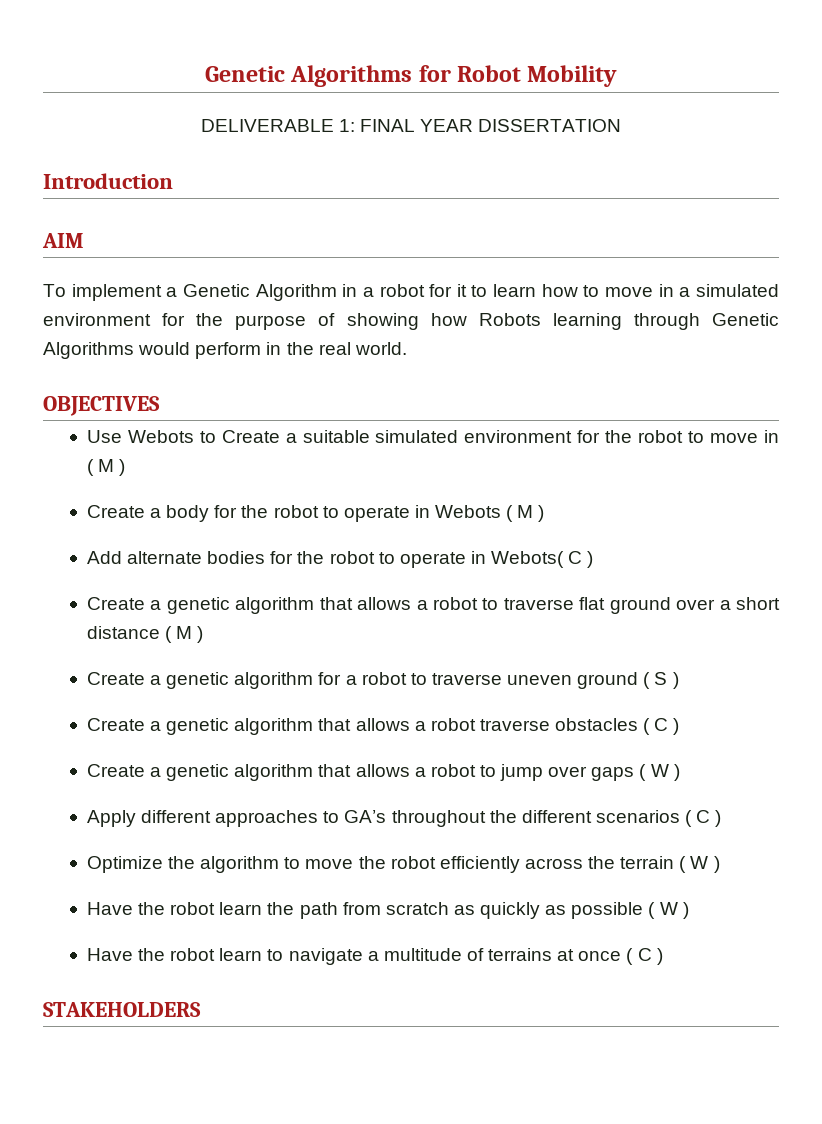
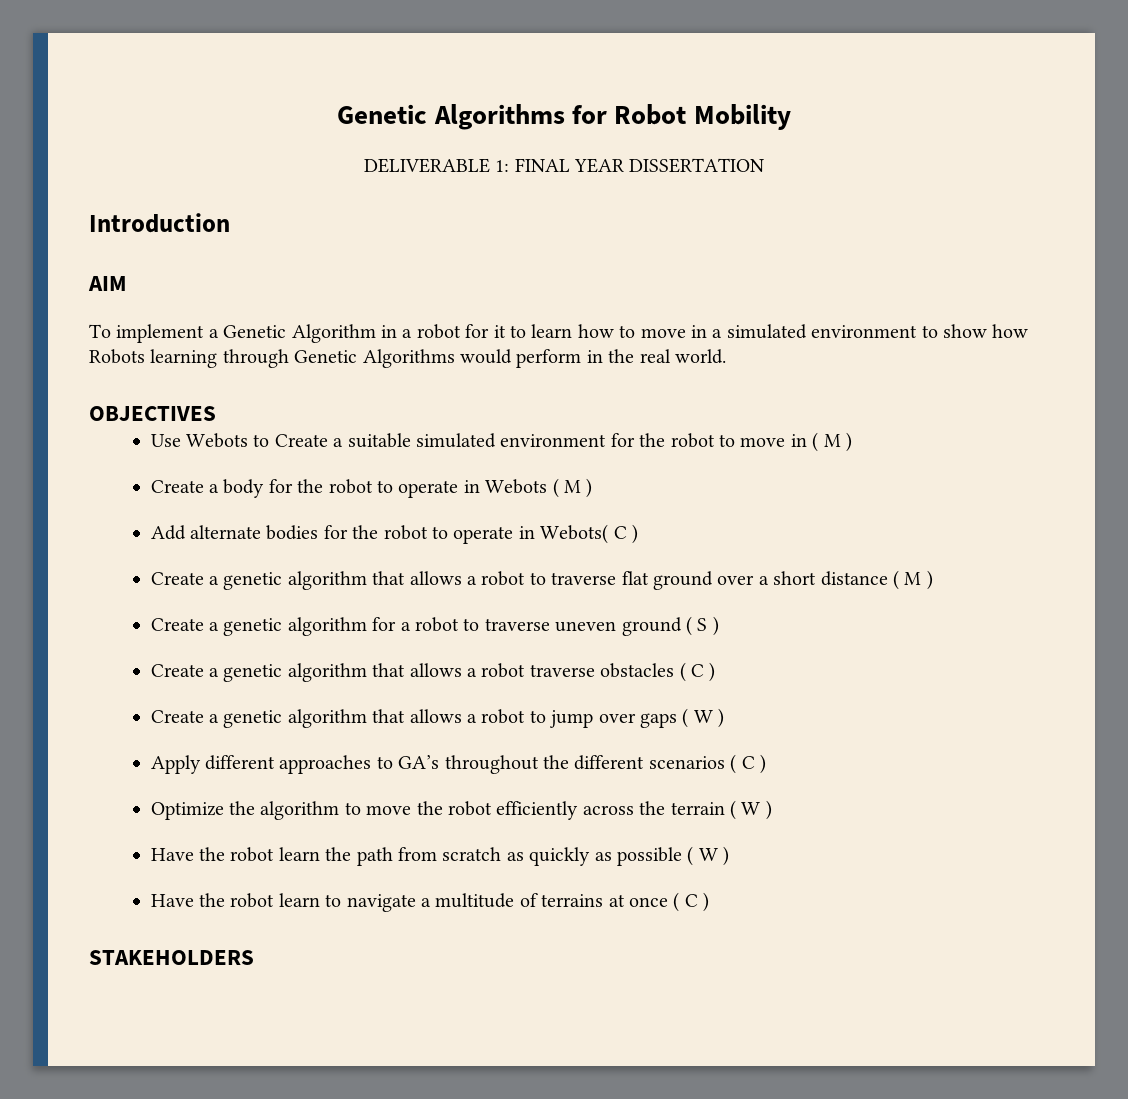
[162,313,419,330] for the purpose of showing -> [921,324,987,338] to show

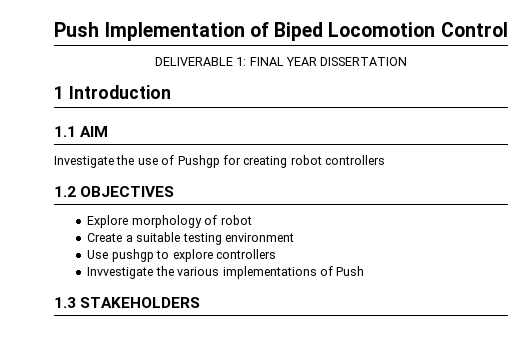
[337,104,791,130] Genetic Algorithms for Robot Mobility -> [54,22,508,41] Push Implementation of Biped Locomotion Control
(765, 165) none -> [54,86,64,99] 1
(230, 223) none -> [54,126,76,137] 1.1
[89,324,1029,343] [89,349,726,368] [89,406,216,421] [150,433,270,448] To implement a Genetic Algorithm in a robot for it to learn how to move in a simulated environment to show how Robots learning through Genetic Algorithms would perform in the real world. // OBJECTIVES // Use Webots to -> [54,155,385,168] [54,186,175,197] [87,215,252,228] Investigate the use of Pushgp for creating robot controllers // 1.2 OBJECTIVES // Explore morphology of robot //
[416,432,853,452] [150,478,593,498] [150,524,639,544] [150,570,933,590] [150,616,719,636] [150,662,716,682] [150,708,725,728] [150,754,767,774] [150,800,772,820] [150,846,730,866] [150,892,710,912] simulated environment for the robot to move in ( M ) // Create a body for the robot to operate in Webots ( M ) // Add alternate bodies for the robot to operate in Webots( C ) // Create a genetic algorithm that allows a robot to traverse flat ground over a short distance ( M ) // Create a genetic algorithm for a robot to traverse uneven ground ( S ) // Create a genetic algorithm that allows a robot traverse obstacles ( C ) // Create a genetic algorithm that allows a robot to jump over gaps ( W ) // Apply different approaches to GA’s throughout the different scenarios ( C ) // Optimize the algorithm to move the robot efficiently across the terrain ( W ) // Have the robot learn the path from scratch as quickly as possible ( W ) // Have the robot learn to navigate a multitude of terrains at once ( C ) // -> [182,233,294,245] [87,249,276,262] [87,266,365,279] [54,297,76,308] testing environment // Use pushgp to explore controllers // Invvestigate the various implementations of Push // 1.3

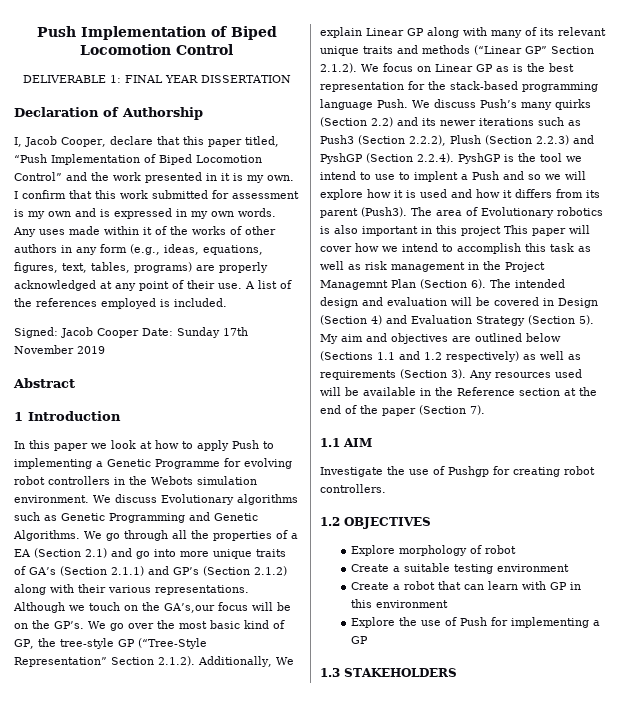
[54,85,171,99] 1 Introduction -> [14,107,203,120] [14,136,279,147] [14,154,262,165] [14,172,294,183] [14,190,299,199] [14,208,276,219] [13,226,276,237] [14,244,263,255] [14,262,268,273] [14,280,292,291] [14,298,227,309] [14,327,248,338] [14,345,105,354] [13,378,75,388] [14,411,121,421] [14,440,274,451] [14,458,292,469] [14,476,257,485] [14,494,298,505] [14,512,258,523] [13,530,298,541] [14,548,286,559] [14,566,287,576] [14,584,249,595] [13,602,291,613] [14,620,285,631] [14,638,207,649] [14,656,294,667] [320,27,606,38] [320,45,594,56] [320,63,574,73] [320,81,598,92] [320,99,591,110] [320,117,581,127] [320,135,594,146] [320,153,582,164] [320,171,586,182] [320,189,600,200] [320,207,603,218] [320,225,590,236] [320,243,591,254] [320,261,545,272] [320,279,565,290] [320,297,598,308] [320,315,594,326] [320,333,561,344] [320,351,581,362] [320,369,582,380] [320,387,597,396] [320,405,485,416] Declaration of Authorship // I, Jacob Cooper, declare that this paper titled, “Push Implementation of Biped Locomotion Control” and the work presented in it is my own. I confirm that this work submitted for assessment is my own and is expressed in my own words. Any uses made within it of the works of other authors in any form (e.g., ideas, equations, figures, text, tables, programs) are properly acknowledged at any point of their use. A list of the references employed is included. // Signed: Jacob Cooper Date: Sunday 17th November 2019 // Abstract // 1 Introduction // In this paper we look at how to apply Push to implementing a Genetic Programme for evolving robot controllers in the Webots simulation environment. We discuss Evolutionary algorithms such as Genetic Programming and Genetic Algorithms. We go through all the properties of a EA (Section 2.1) and go into more unique traits of GA’s (Section 2.1.1) and GP’s (Section 2.1.2) along with their various representations. Although we touch on the GA’s,our focus will be on the GP’s. We go over the most basic kind of GP, the tree-style GP (“Tree-Style Representation” Section 2.1.2). Additionally, We explain Linear GP along with many of its relevant unique traits and methods (“Linear GP” Section 2.1.2). We focus on Linear GP as is the best representation for the stack-based programming language Push. We discuss Push’s many quirks (Section 2.2) and its newer iterations such as Push3 (Section 2.2.2), Plush (Section 2.2.3) and PyshGP (Section 2.2.4). PyshGP is the tool we intend to use to implent a Push and so we will explore how it is used and how it differs from its parent (Push3). The area of Evolutionary robotics is also important in this project This paper will cover how we intend to accomplish this task as well as risk management in the Project Managemnt Plan (Section 6). The intended design and evaluation will be covered in Design (Section 4) and Evaluation Strategy (Section 5). My aim and objectives are outlined below (Sections 1.1 and 1.2 respectively) as well as requirements (Section 3). Any resources used will be available in the Reference section at the end of the paper (Section 7).
[325,155,385,165] controllers -> [320,484,386,493] controllers.
[87,249,276,262] [87,266,365,279] Use pushgp to explore controllers // Invvestigate the various implementations of Push -> [350,581,581,590] [350,599,448,608] [350,617,600,628] [350,636,368,644] Create a robot that can learn with GP in this environment // Explore the use of Push for implementing a GP

